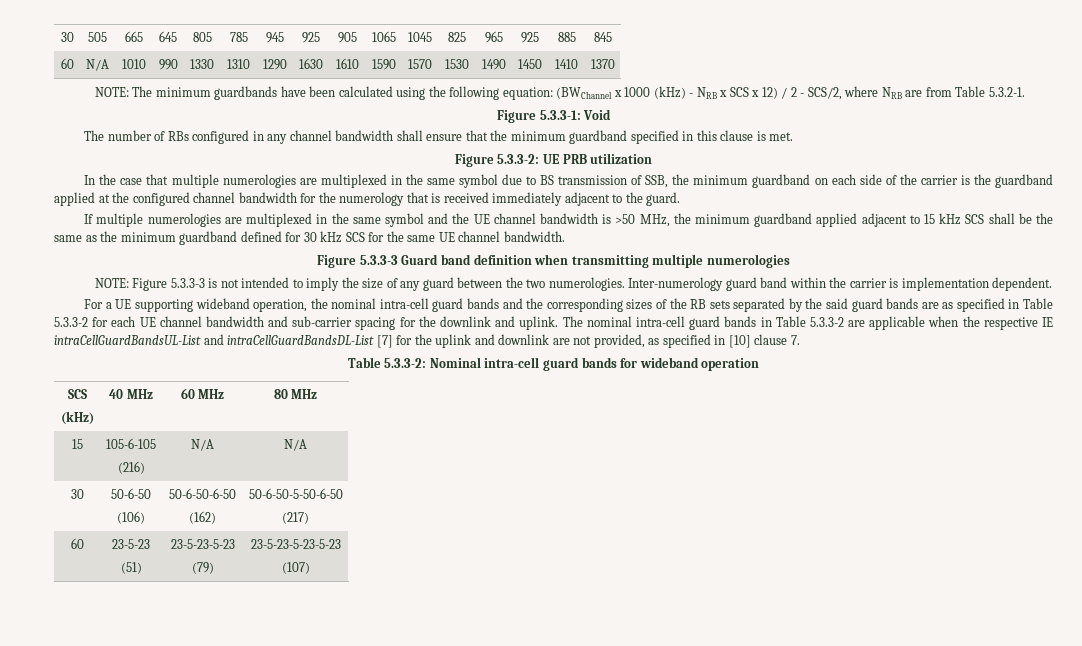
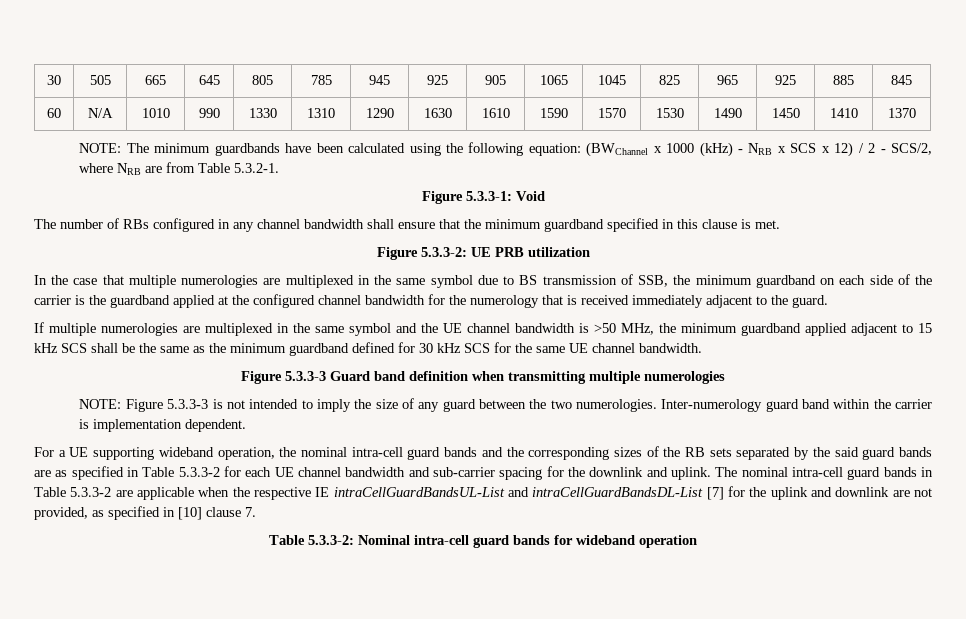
[67,389,87,399] [60,411,94,425] [109,389,153,399] [180,388,225,399] [273,389,318,399] [71,439,83,449] [106,438,156,449] [117,461,145,474] [190,439,214,451] [284,439,307,451] [70,489,84,499] [111,488,151,499] [117,511,145,524] [169,488,236,499] [188,511,216,524] [248,488,343,499] [282,512,309,524] [70,538,84,549] [112,539,150,549] [120,562,142,574] [170,539,235,549] [191,562,214,574] [250,539,341,549] [281,562,310,574] // SCS // (kHz) | 40 MHz | 60 MHz | 80 MHz // 15 | 105-6-105 // (216) | N/A | N/A // 30 | 50-6-50 // (106) | 50-6-50-6-50 // (162) | 50-6-50-5-50-6-50 // (217) // 60 | 23-5-23 // (51) | 23-5-23-5-23 // (79) | 23-5-23-5-23-5-23 // (107) -> (697, 541) none

